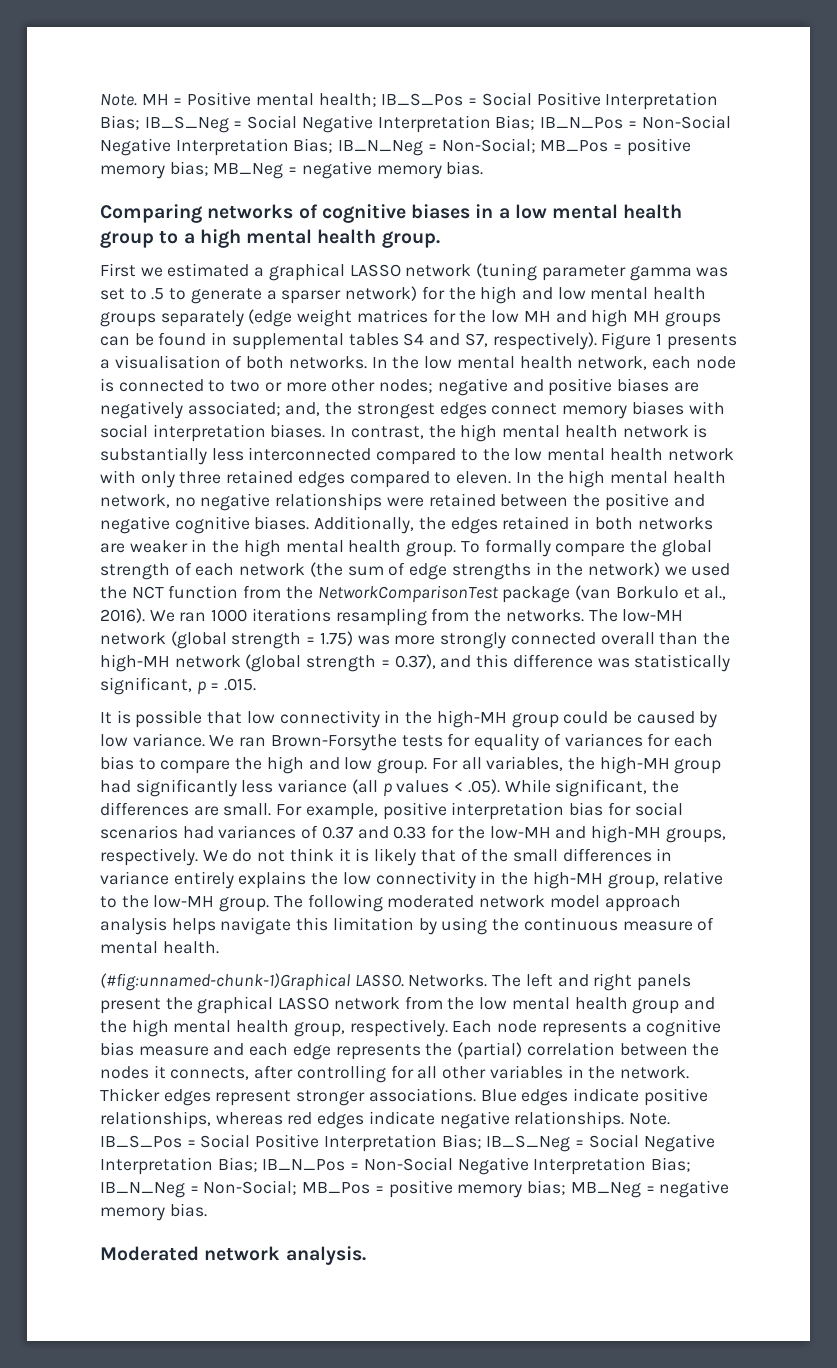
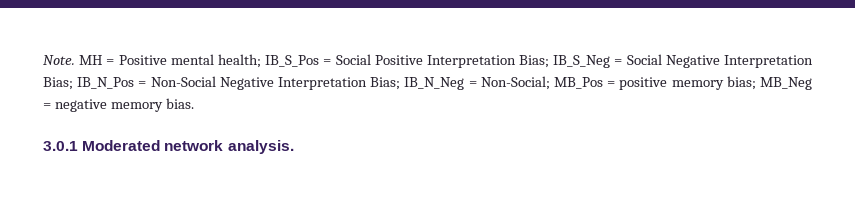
[100,204,683,223] [100,229,440,248] [100,263,729,281] [100,286,707,304] [100,309,721,327] [100,332,737,350] [100,355,736,370] [100,378,699,396] [100,401,725,419] [100,424,708,442] [100,447,734,465] [100,470,726,488] [100,493,705,511] [100,516,713,534] [100,539,712,557] [100,562,731,580] [100,585,727,603] [100,608,684,626] [100,631,730,649] [100,654,731,672] [100,677,257,695] [100,710,718,728] [100,733,713,751] [100,756,722,774] [100,779,679,797] [100,802,683,820] [100,825,726,843] [100,848,673,866] [100,871,724,889] [100,894,681,912] [100,917,715,935] [100,941,219,954] [100,973,692,991] [100,996,715,1014] [100,1019,722,1037] [100,1042,720,1060] [100,1065,689,1083] [100,1088,708,1106] [100,1111,671,1129] [100,1134,715,1152] [100,1157,692,1175] [100,1180,730,1198] [100,1203,207,1221] Comparing networks of cognitive biases in a low mental health group to a high mental health group. // First we estimated a graphical LASSO network (tuning parameter gamma was set to .5 to generate a sparser network) for the high and low mental health groups separately (edge weight matrices for the low MH and high MH groups can be found in supplemental tables S4 and S7, respectively). Figure 1 presents a visualisation of both networks. In the low mental health network, each node is connected to two or more other nodes; negative and positive biases are negatively associated; and, the strongest edges connect memory biases with social interpretation biases. In contrast, the high mental health network is substantially less interconnected compared to the low mental health network with only three retained edges compared to eleven. In the high mental health network, no negative relationships were retained between the positive and negative cognitive biases. Additionally, the edges retained in both networks are weaker in the high mental health group. To formally compare the global strength of each network (the sum of edge strengths in the network) we used the NCT function from the NetworkComparisonTest package (van Borkulo et al., 2016). We ran 1000 iterations resampling from the networks. The low-MH network (global strength = 1.75) was more strongly connected overall than the high-MH network (global strength = 0.37), and this difference was statistically significant, p = .015. // It is possible that low connectivity in the high-MH group could be caused by low variance. We ran Brown-Forsythe tests for equality of variances for each bias to compare the high and low group. For all variables, the high-MH group had significantly less variance (all p values < .05). While significant, the differences are small. For example, positive interpretation bias for social scenarios had variances of 0.37 and 0.33 for the low-MH and high-MH groups, respectively. We do not think it is likely that of the small differences in variance entirely explains the low connectivity in the high-MH group, relative to the low-MH group. The following moderated network model approach analysis helps navigate this limitation by using the continuous measure of mental health. // (#fig:unnamed-chunk-1)Graphical LASSO. Networks. The left and right panels present the graphical LASSO network from the low mental health group and the high mental health group, respectively. Each node represents a cognitive bias measure and each edge represents the (partial) correlation between the nodes it connects, after controlling for all other variables in the network. Thicker edges represent stronger associations. Blue edges indicate positive relationships, whereas red edges indicate negative relationships. Note. IB_S_Pos = Social Positive Interpretation Bias; IB_S_Neg = Social Negative Interpretation Bias; IB_N_Pos = Non-Social Negative Interpretation Bias; IB_N_Neg = Non-Social; MB_Pos = positive memory bias; MB_Neg = negative memory bias. // -> [43,141,78,151] 3.0.1

